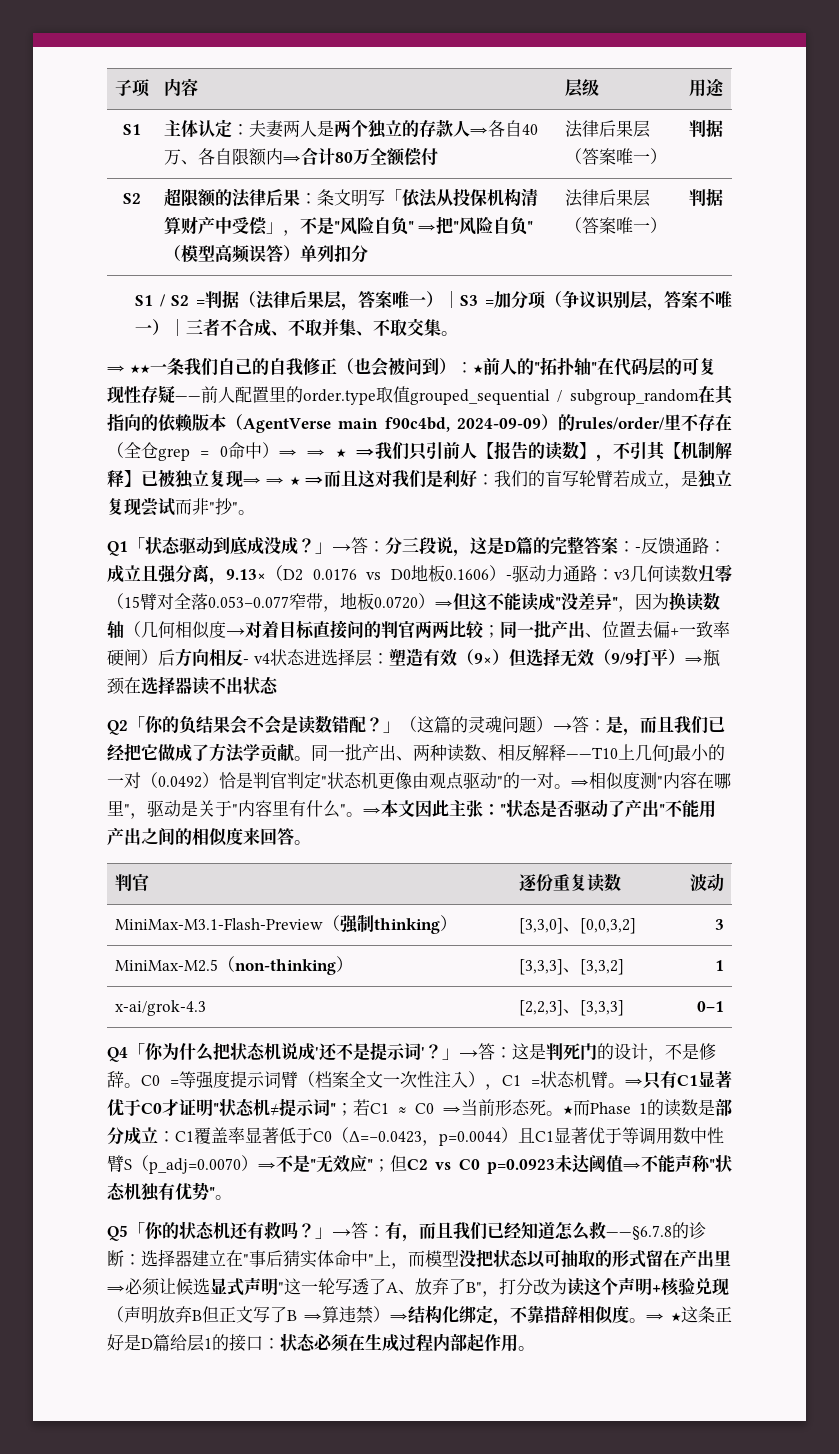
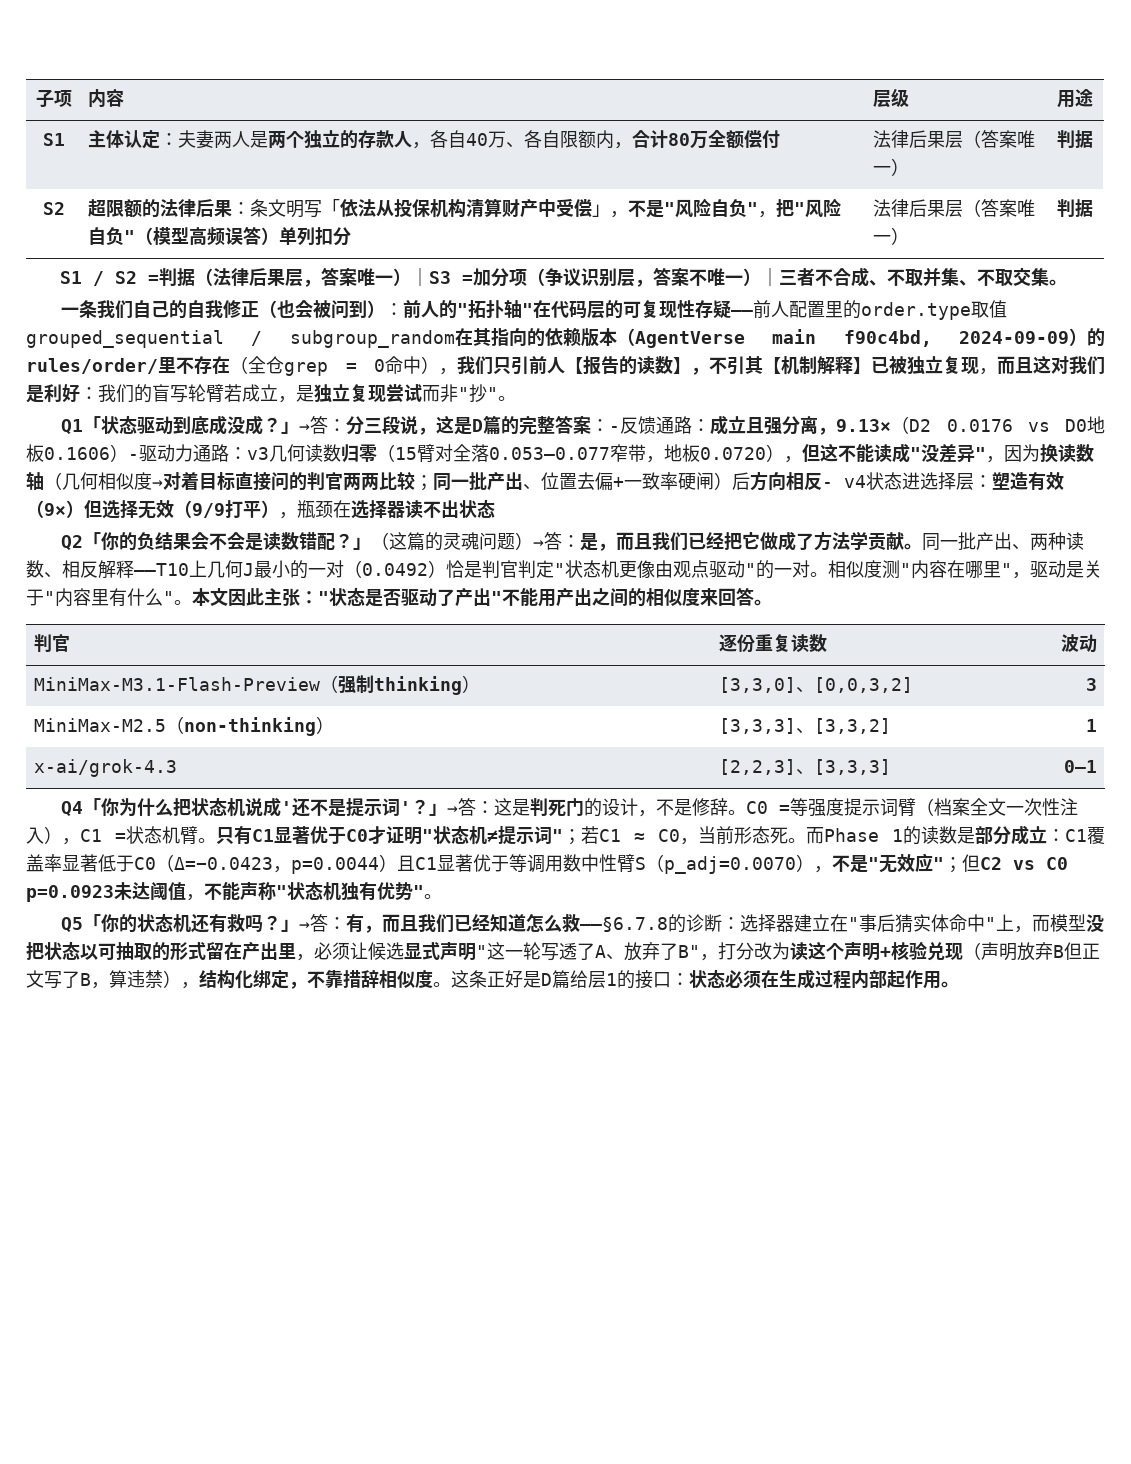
[469,127,488,135] ⇒ -> [411,142,430,149] ，
[282,155,301,163] ⇒ -> [613,142,632,149] ，
[418,224,437,232] ⇒ -> [757,211,776,218] ，
[107,364,150,374] ⇒ ★★ -> (1068, 282) none
[472,364,483,374] ★ -> (404, 309) none
[278,448,375,458] ⇒ ⇒ ★ ⇒ -> [439,368,457,375] ，
[243,476,324,486] ⇒ ⇒ ★ ⇒ -> [979,368,997,375] ，
[435,600,453,608] ⇒ -> [784,456,802,463] ，
[684,656,703,664] ⇒ -> [279,512,297,519] ，
[571,779,589,787] ⇒ -> (828, 574) none
[363,807,381,815] ⇒ -> (192, 602) none
[625,1078,643,1086] ⇒ -> (216, 840) none
[442,1106,461,1114] ⇒ -> [680,838,698,845] ，
[562,1105,573,1115] ★ -> (806, 840) none
[258,1162,276,1170] ⇒ -> [814,866,832,873] ，
[623,1162,641,1170] ⇒ -> [186,894,204,901] ，
[107,1285,125,1293] ⇒ -> [296,954,314,961] ，
[304,1313,322,1321] ⇒ -> [91,982,109,989] ，
[390,1313,408,1321] ⇒ -> [181,982,199,989] ，
[646,1312,681,1322] ⇒ ★ -> (451, 984) none

